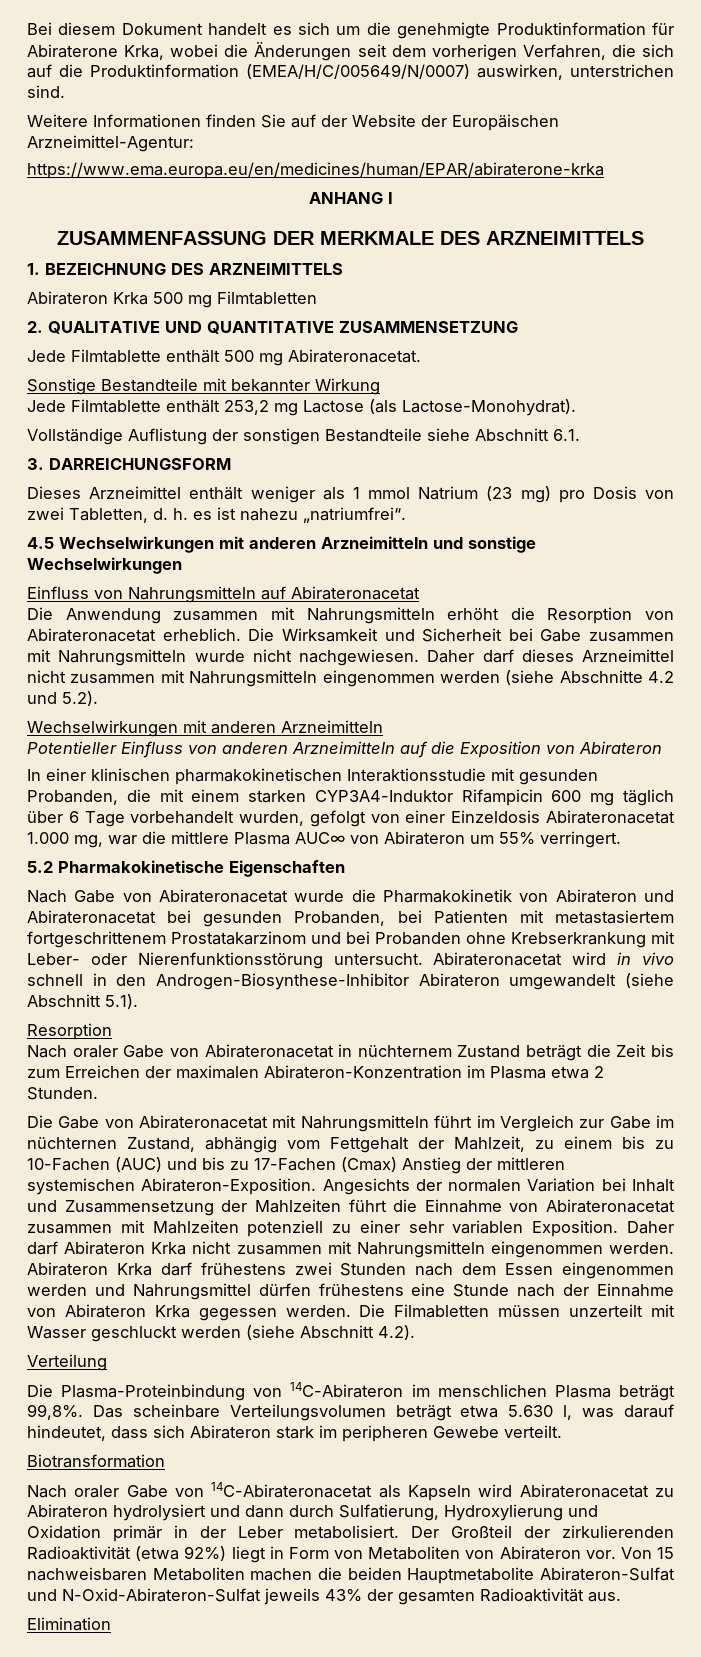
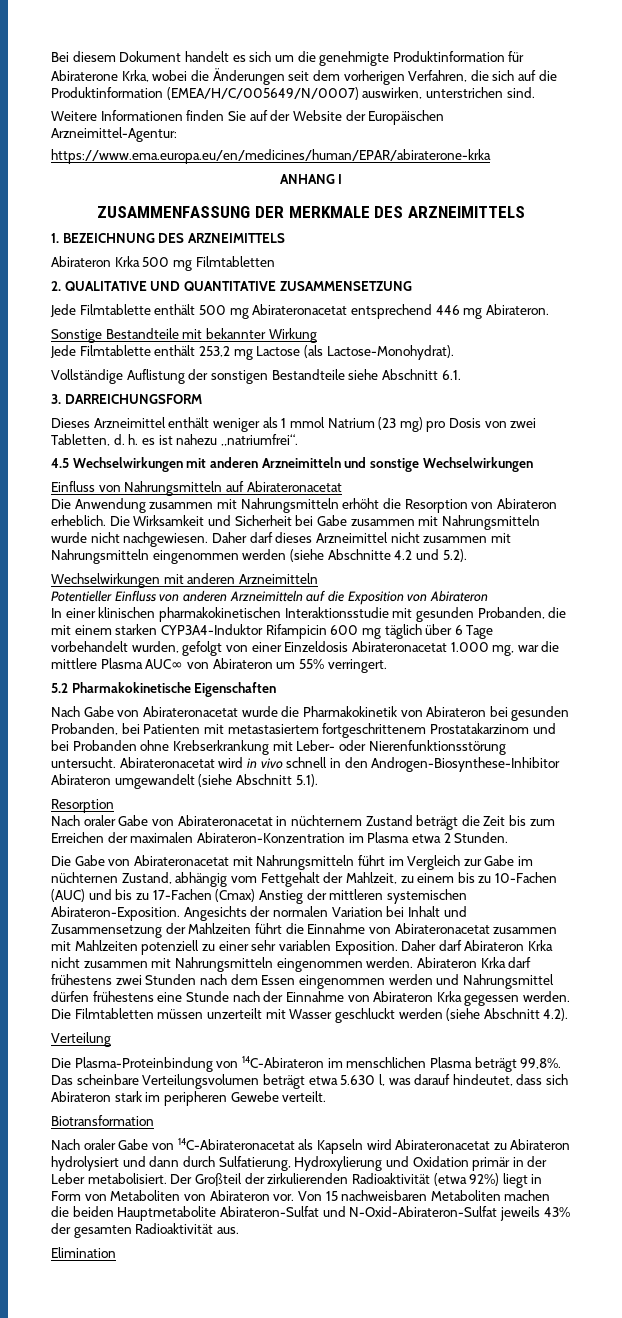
[288,349,421,363] Abirateronacetat. -> [252,304,549,319] Abirateronacetat entsprechend 446 mg Abirateron.
[27,628,156,642] Abirateronacetat -> [496,498,557,509] Abirateron
[644,890,674,902] [27,910,156,924] und Abirateronacetat -> (487, 711) none
[394,1304,490,1318] Filmabletten -> [74,1008,154,1019] Filmtabletten

